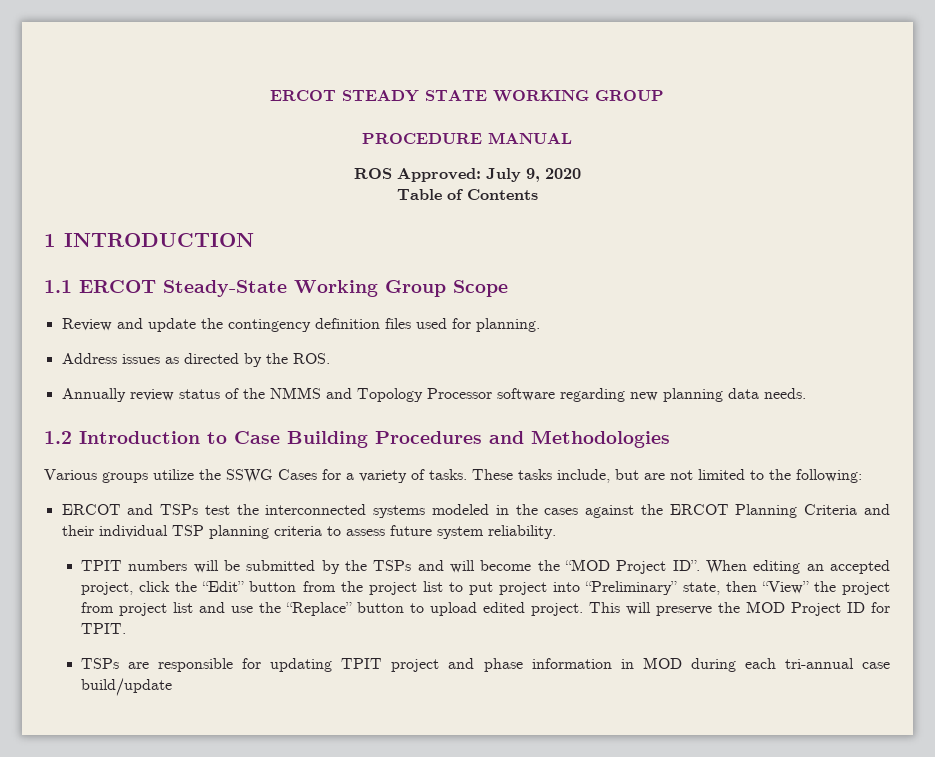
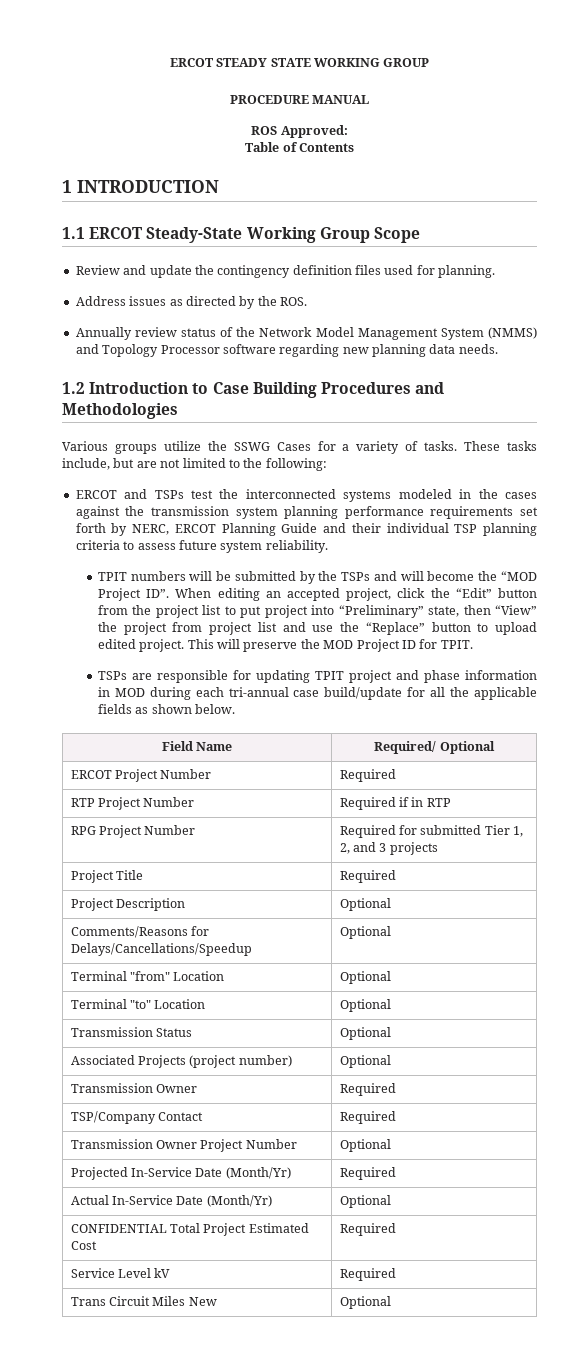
[485,168,581,182] July 9, 2020 -> (348, 131) none
[269,387,321,399] NMMS -> [259,327,537,340] Network Model Management System (NMMS)
(663, 509) none -> [150,506,538,519] [75,523,170,536] transmission system planning performance requirements set forth by NERC,
[804,504,858,515] Criteria -> [281,523,318,533] Guide
(172, 687) none -> [407,687,537,700] [97,704,236,714] [161,741,233,751] [374,741,495,754] [70,769,212,782] [339,769,396,782] [70,797,195,810] [339,797,451,810] [70,825,196,838] [339,825,524,838] [339,842,438,855] [70,870,144,883] [339,870,396,883] [70,898,186,911] [339,898,391,911] [70,926,210,938] [70,943,252,956] [339,926,391,939] [70,971,225,981] [339,971,391,984] [70,999,206,1009] [339,999,391,1012] [70,1027,193,1037] [339,1027,391,1040] [70,1055,292,1068] [339,1055,391,1068] [70,1083,198,1093] [339,1083,396,1096] [70,1111,204,1124] [339,1111,396,1124] [70,1139,297,1152] [339,1139,391,1152] [70,1167,291,1180] [339,1167,396,1180] [70,1195,272,1207] [339,1195,391,1208] [70,1223,309,1236] [70,1241,97,1250] [339,1223,396,1236] [70,1268,171,1278] [339,1268,396,1281] [70,1296,217,1306] [339,1296,391,1309] for all the applicable fields as shown below. // Field Name | Required/ Optional // ERCOT Project Number | Required // RTP Project Number | Required if in RTP // RPG Project Number | Required for submitted Tier 1, 2, and 3 projects // Project Title | Required // Project Description | Optional // Comments/Reasons for Delays/Cancellations/Speedup | Optional // Terminal "from" Location | Optional // Terminal "to" Location | Optional // Transmission Status | Optional // Associated Projects (project number) | Optional // Transmission Owner | Required // TSP/Company Contact | Required // Transmission Owner Project Number | Optional // Projected In-Service Date (Month/Yr) | Required // Actual In-Service Date (Month/Yr) | Optional // CONFIDENTIAL Total Project Estimated Cost | Required // Service Level kV | Required // Trans Circuit Miles New | Optional

